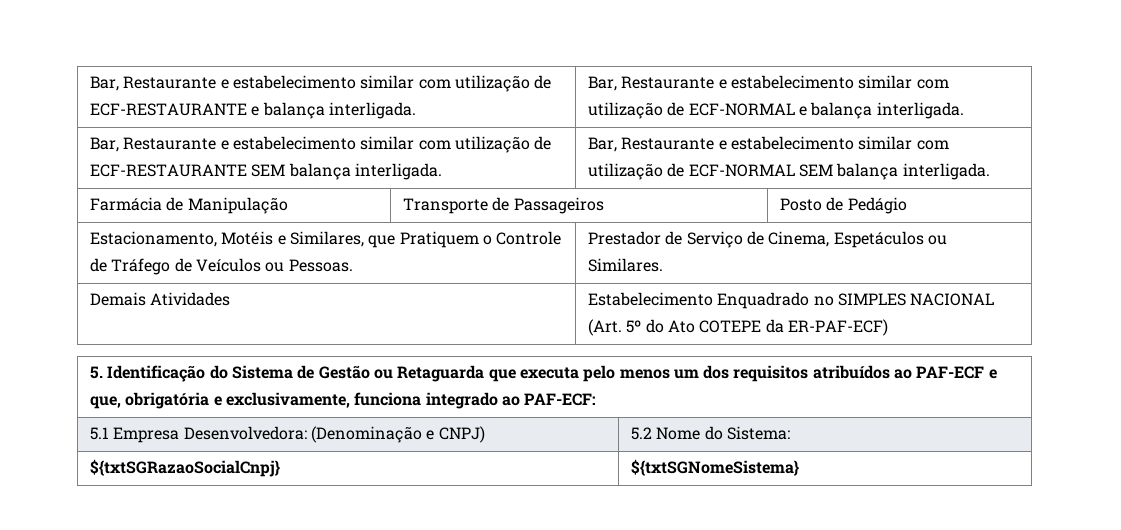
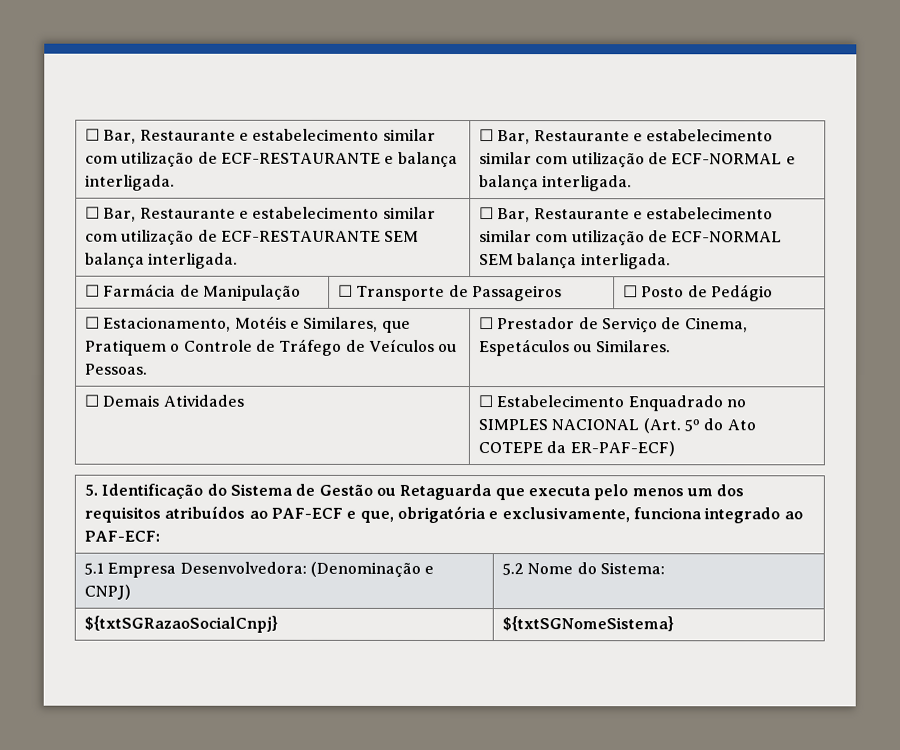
(89, 83) none -> [85,128,101,141] ☐
(416, 110) none -> [479,129,495,142] ☐
(964, 110) none -> [85,206,101,219] ☐
(442, 171) none -> [479,207,495,220] ☐
(990, 171) none -> [85,284,101,297] ☐
(288, 205) none -> [338,284,354,297] ☐
(604, 205) none -> [623,285,639,298] ☐
(907, 205) none -> [85,316,101,329] ☐
(353, 265) none -> [479,317,495,330] ☐
(663, 265) none -> [84,394,100,407] ☐
(231, 299) none -> [478,395,494,408] ☐

